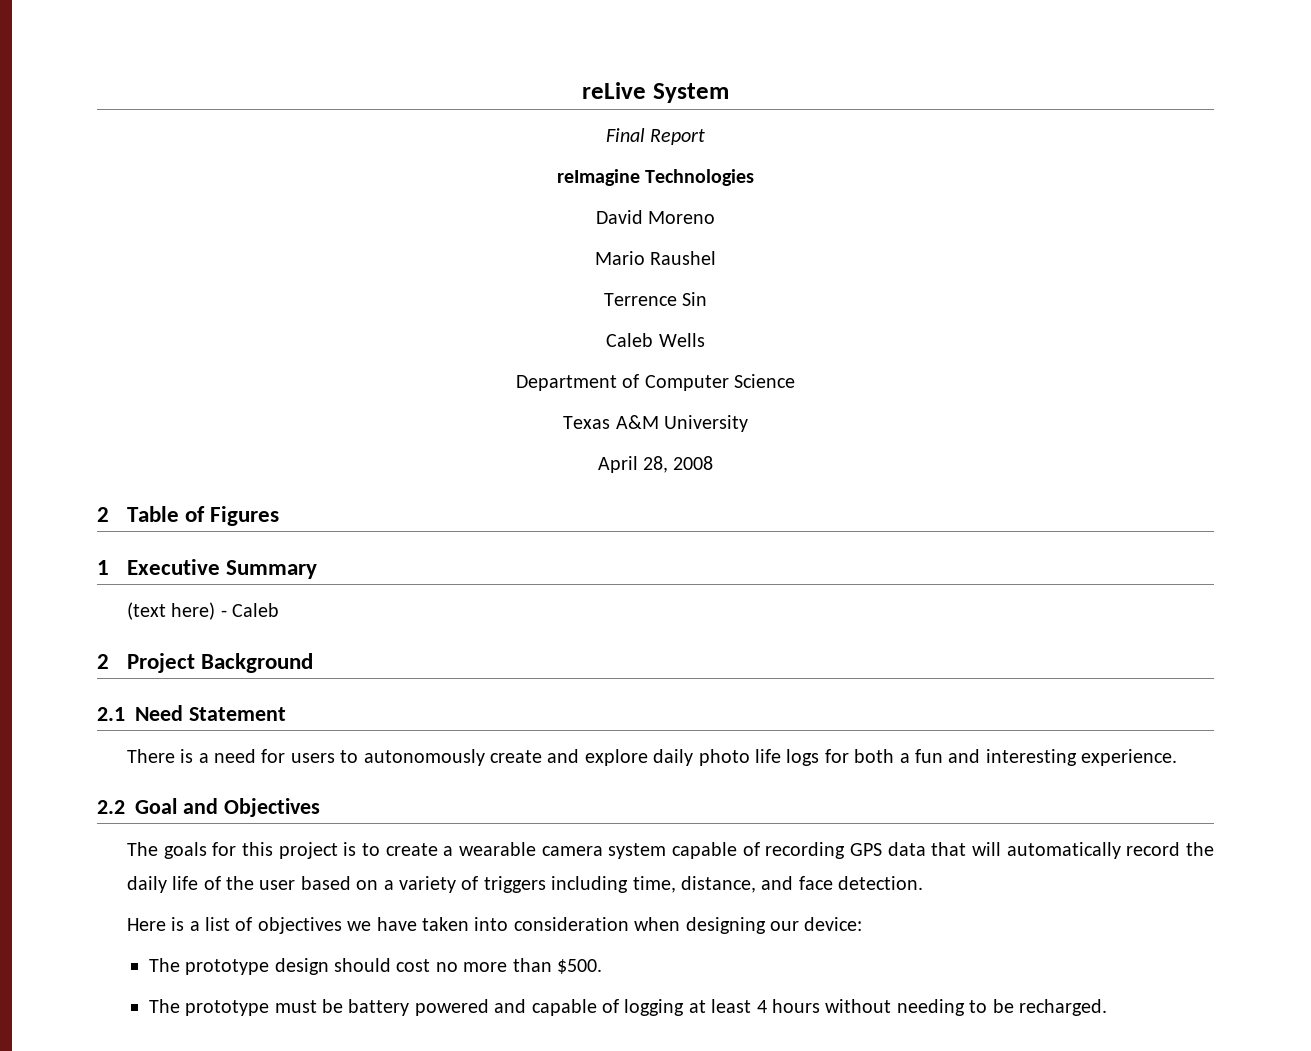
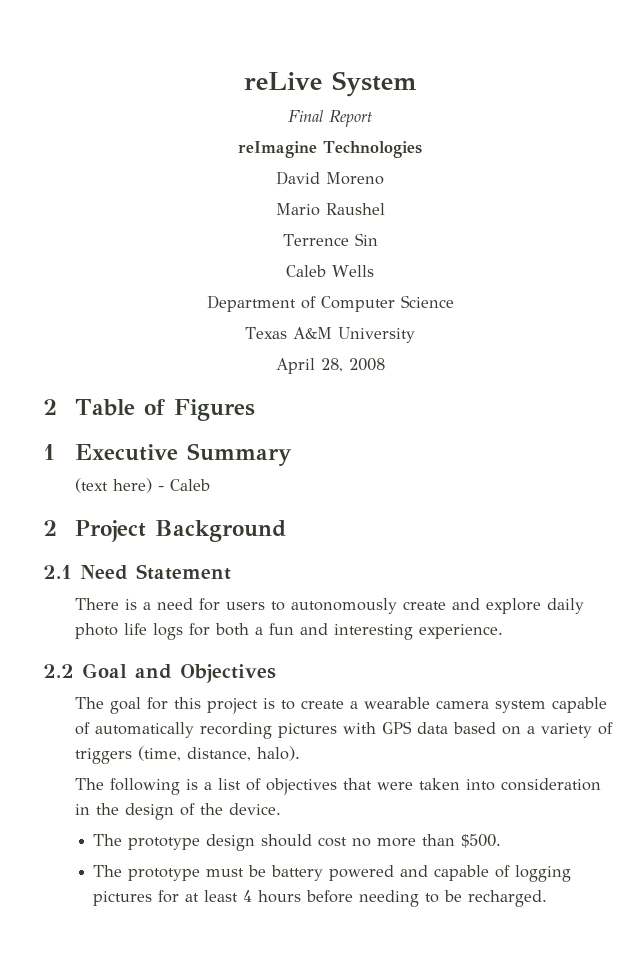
[163,842,207,859] goals -> [110,697,142,714] goal
[765,842,1215,859] [126,876,296,893] recording GPS data that will automatically record the daily life of the user -> [95,721,449,739] automatically recording pictures with GPS data
[551,876,924,893] [126,918,166,931] including time, distance, and face detection. // Here -> [138,746,301,761] [75,778,181,795] (time, distance, halo). // The following
[347,917,417,931] we have -> [343,778,414,790] that were
[634,917,863,934] when designing our device: -> [75,803,282,820] in the design of the device.
(685, 1007) none -> [93,890,180,906] pictures for
[825,999,892,1013] without -> [306,890,354,903] before

